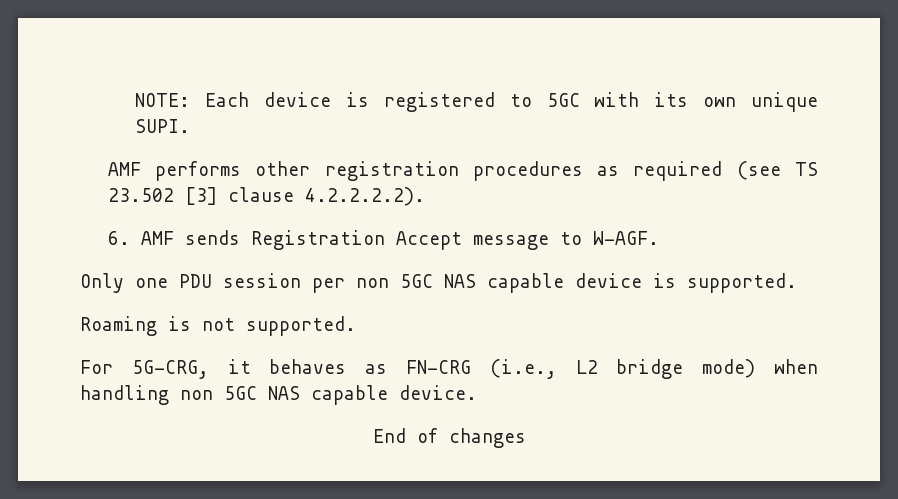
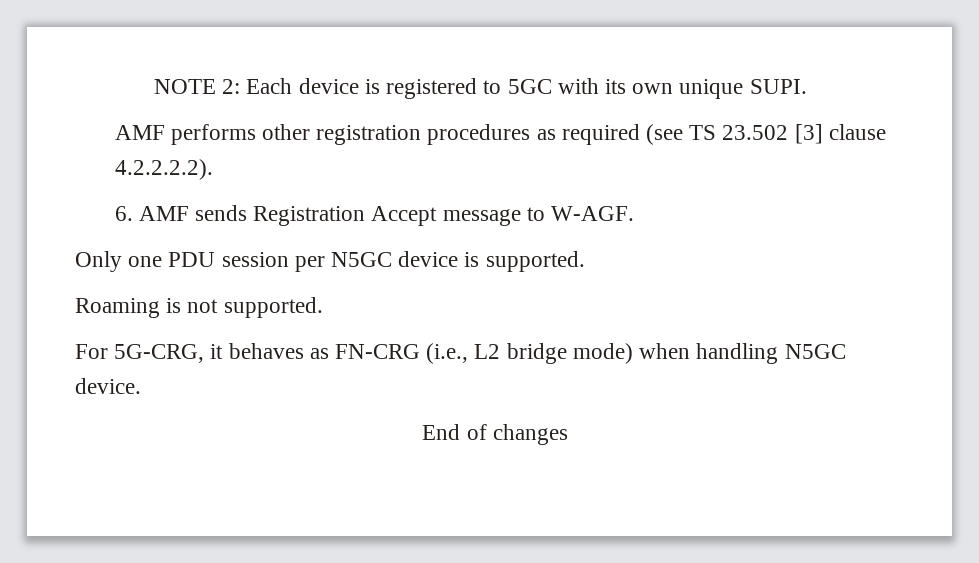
[135,93,191,107] NOTE: -> [154,79,241,94] NOTE 2:
[356,273,564,293] non 5GC NAS capable -> [331,252,393,267] N5GC
[180,385,388,405] non 5GC NAS capable -> [784,344,846,359] N5GC

